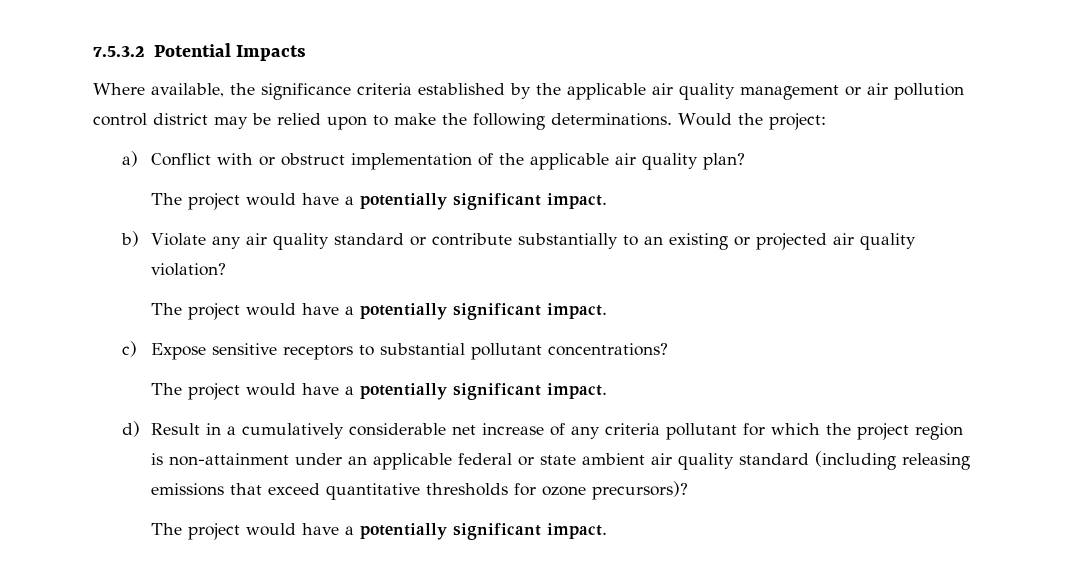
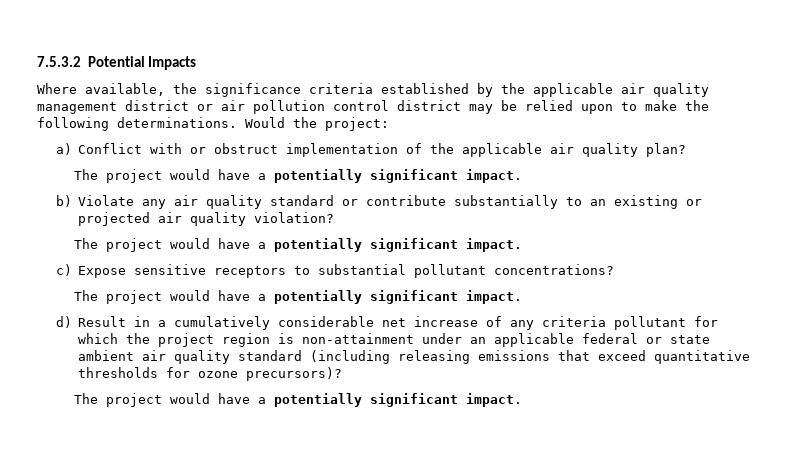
(839, 92) none -> [125,100,189,111] district

